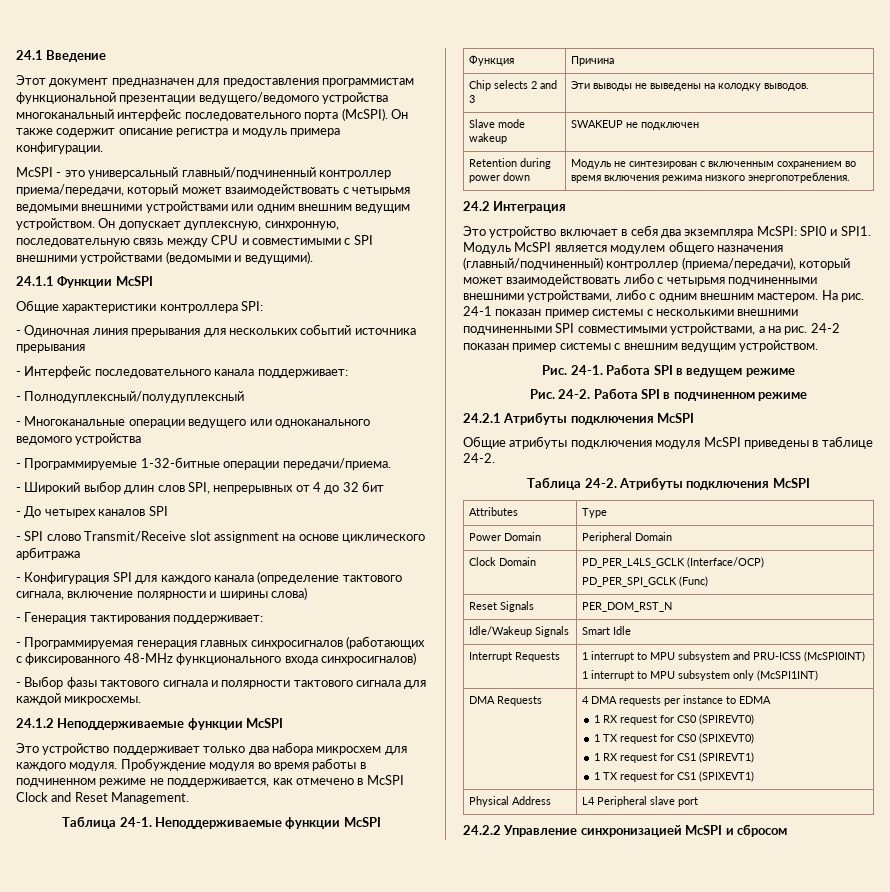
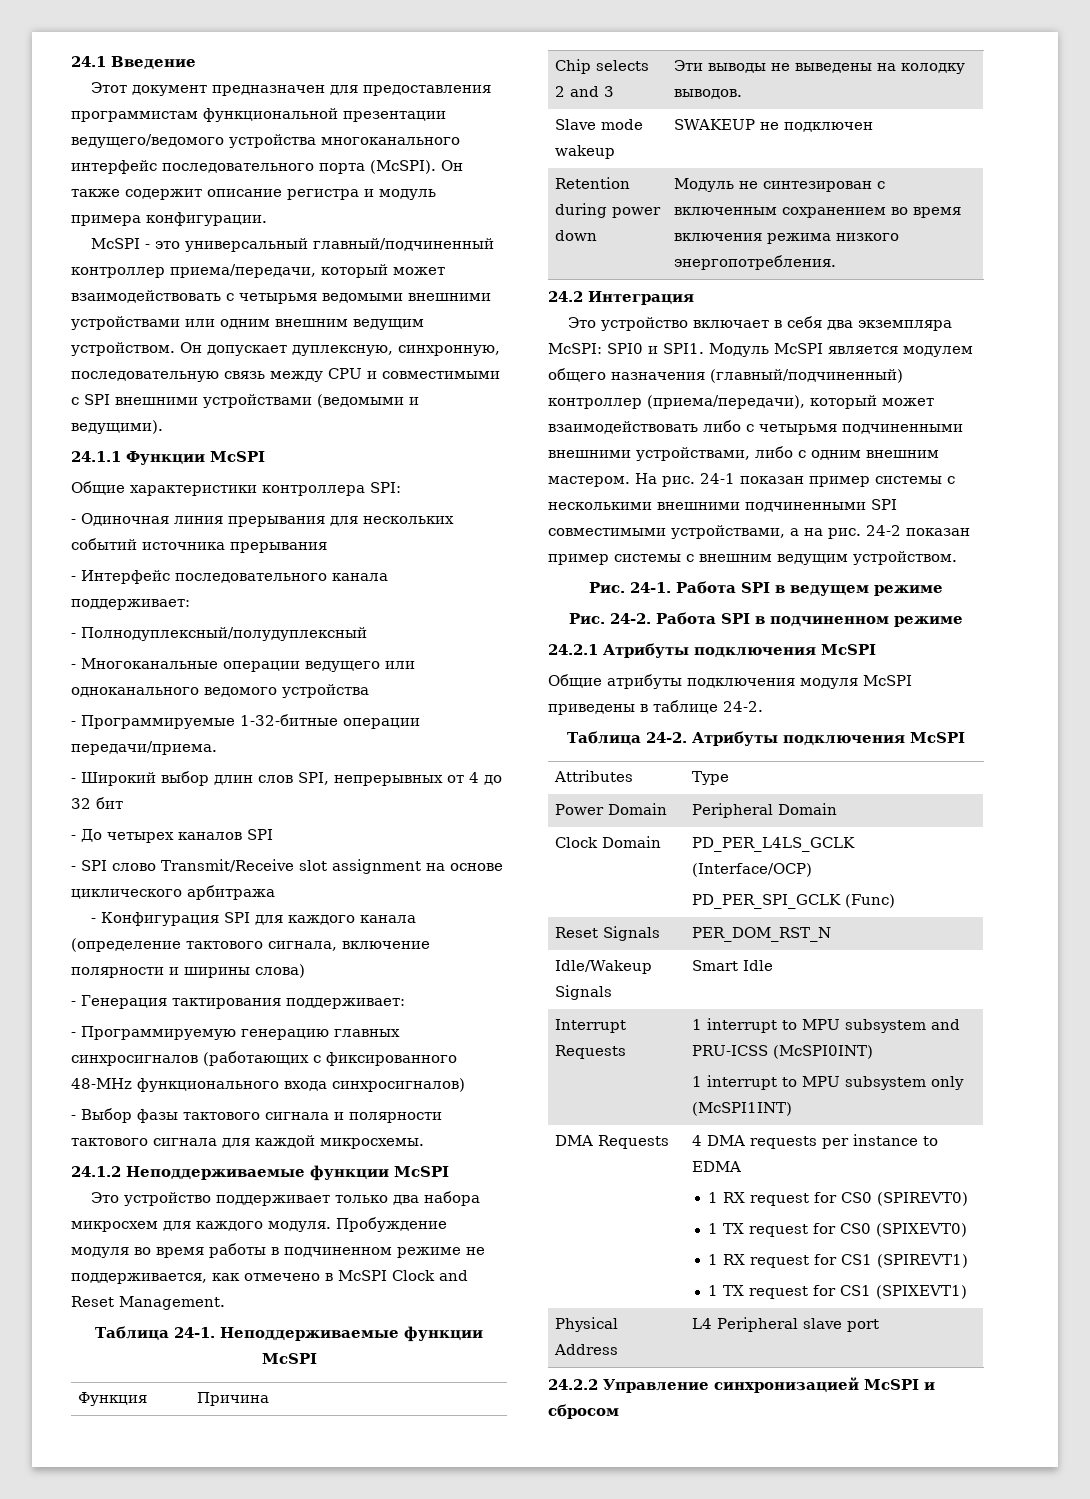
[16,109,114,119] многоканальный -> [321,137,460,145] многоканального
[24,637,197,649] Программируемая генерация -> [81,1026,329,1040] Программируемую генерацию

